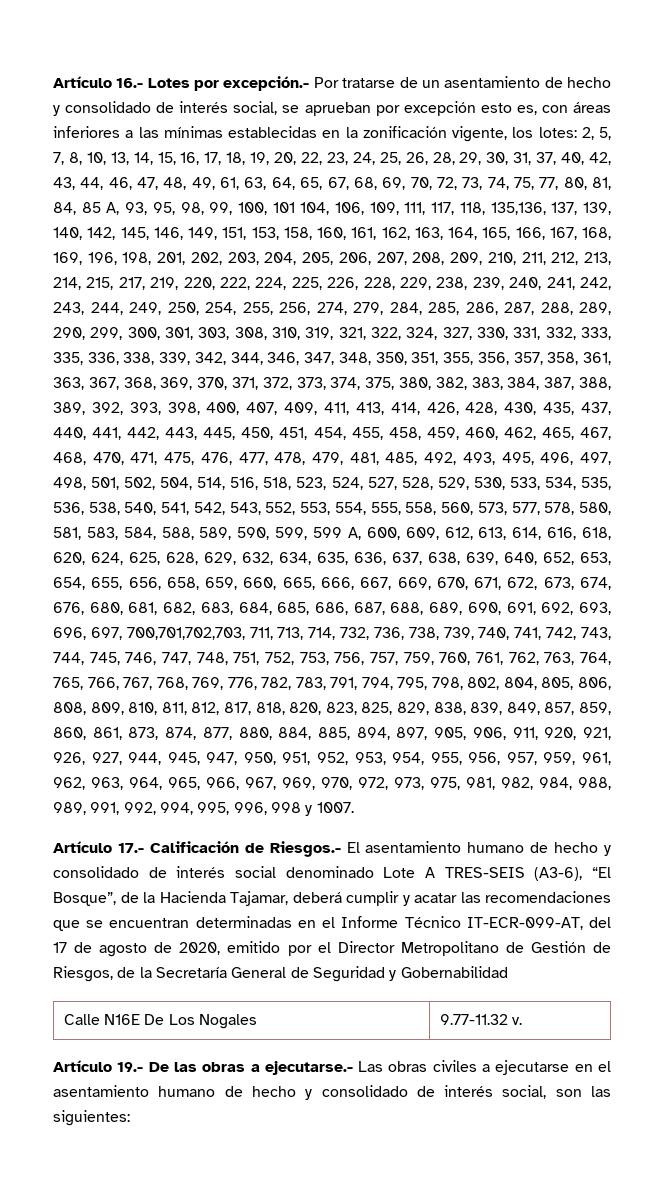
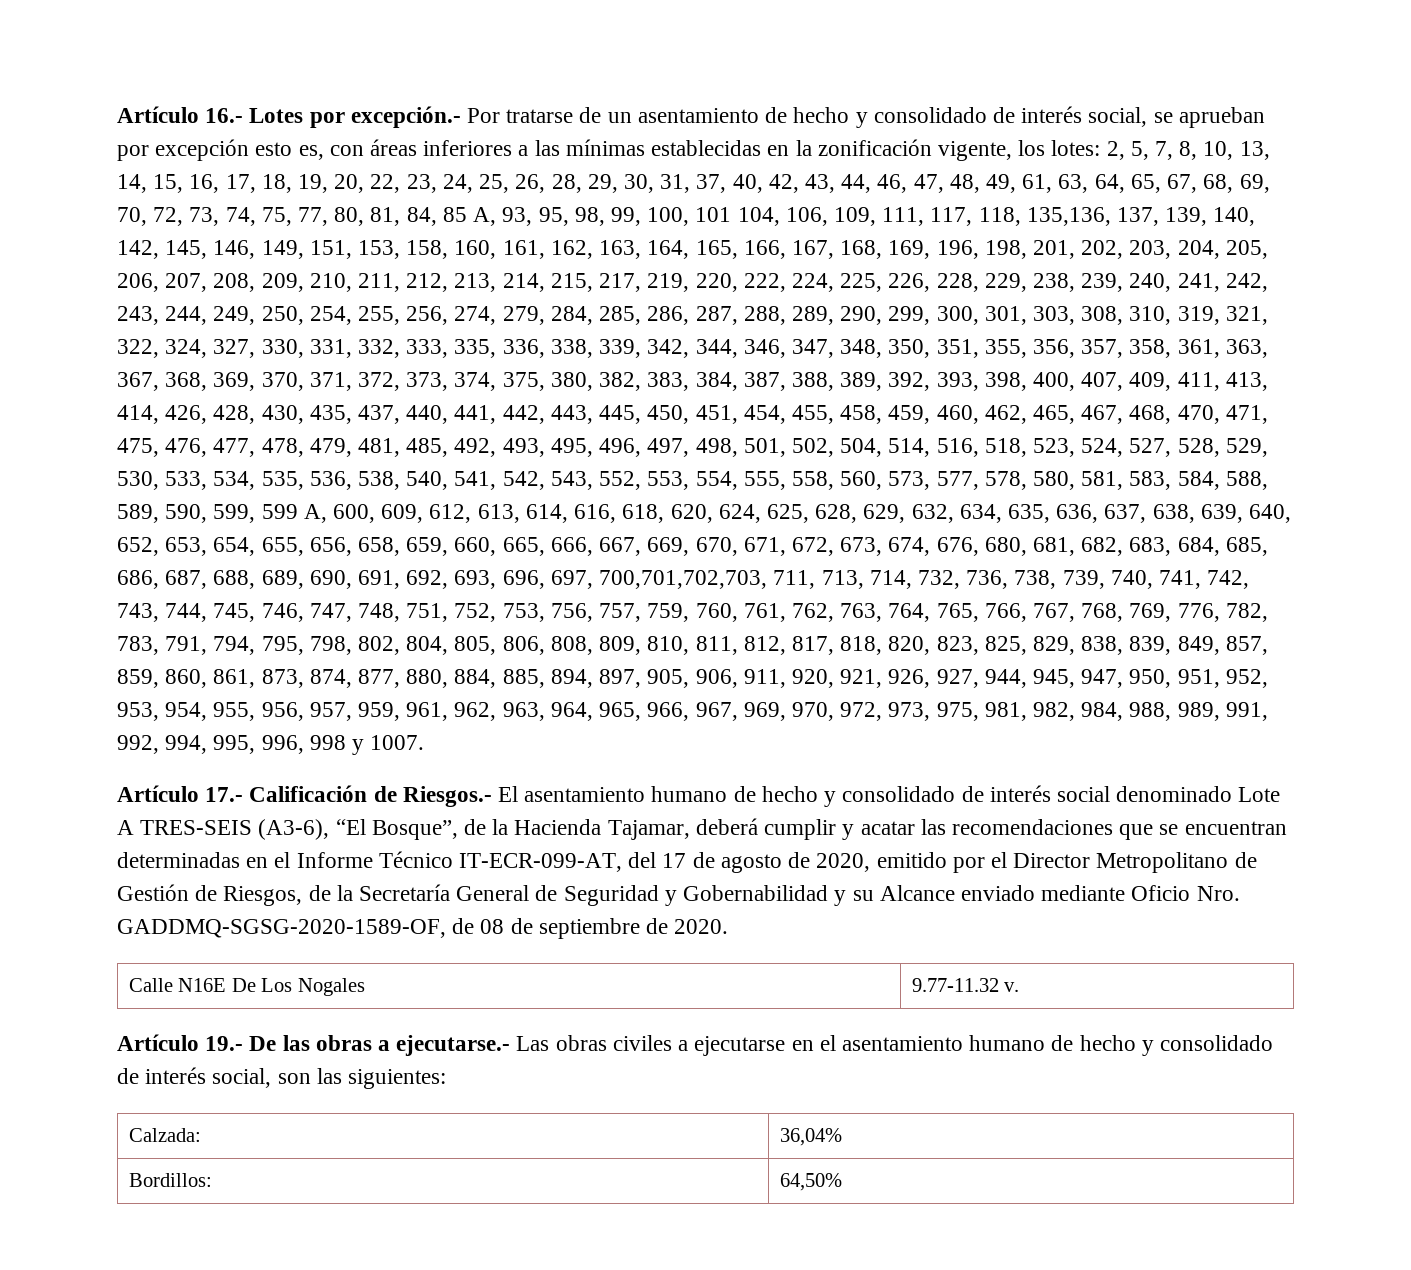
(508, 972) none -> [834,885,1240,906] [117,918,729,939] y su Alcance enviado mediante Oficio Nro. GADDMQ-SGSG-2020-1589-OF, de 08 de septiembre de 2020.
(130, 1118) none -> [128,1128,201,1142] [779,1128,842,1146] [128,1173,212,1187] [779,1173,842,1191] // Calzada: | 36,04% // Bordillos: | 64,50%

